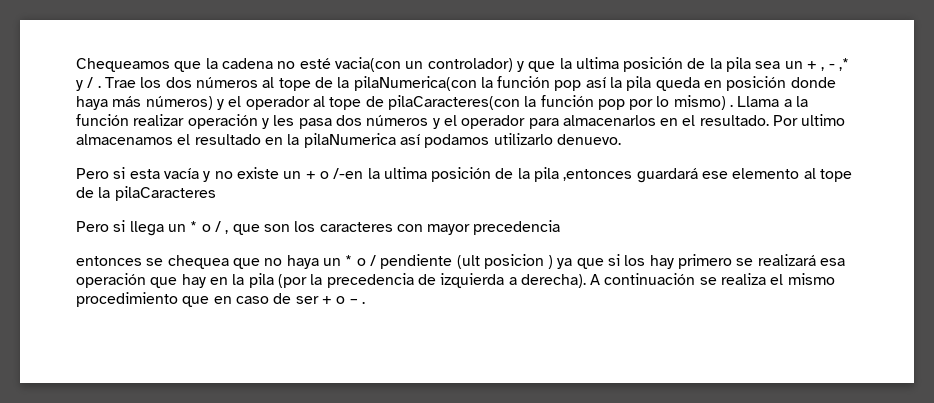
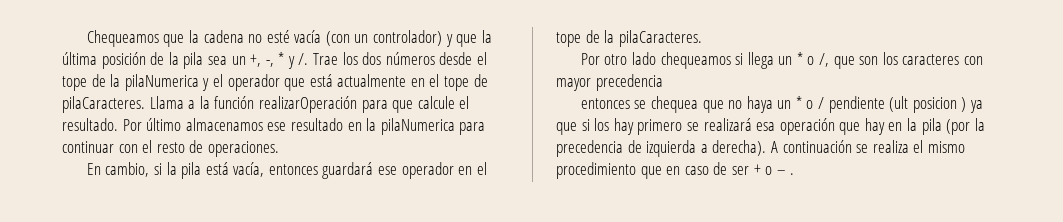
[334,57,401,72] vacia(con -> [294,30,350,46] vacía (con
[575,57,619,69] ultima -> [62,52,97,65] última
[807,58,850,71] [76,77,101,91] + , - ,* y / . -> [250,52,309,69] +, -, * y /.
[262,76,836,91] [76,95,809,110] [76,114,846,129] [76,133,621,148] [76,167,853,183] [76,186,216,201] [76,221,109,232] al tope de la pilaNumerica(con la función pop así la pila queda en posición donde haya más números) y el operador al tope de pilaCaracteres(con la función pop por lo mismo) . Llama a la función realizar operación y les pasa dos números y el operador para almacenarlos en el resultado. Por ultimo almacenamos el resultado en la pilaNumerica así podamos utilizarlo denuevo. // Pero si esta vacía y no existe un + o /-en la ultima posición de la pila ,entonces guardará ese elemento al tope de la pilaCaracteres // Pero -> [439,52,488,65] [62,74,488,91] [62,96,470,113] [62,118,486,135] [62,140,279,157] [86,162,487,179] [556,30,702,47] [580,52,731,69] desde el tope de la pilaNumerica y el operador que está actualmente en el tope de pilaCaracteres. Llama a la función realizarOperación para que calcule el resultado. Por último almacenamos ese resultado en la pilaNumerica para continuar con el resto de operaciones. // En cambio, si la pila está vacía, entonces guardará ese operador en el tope de la pilaCaracteres. // Por otro lado chequeamos
[214,221,229,234] / , -> [819,53,830,67] /,

